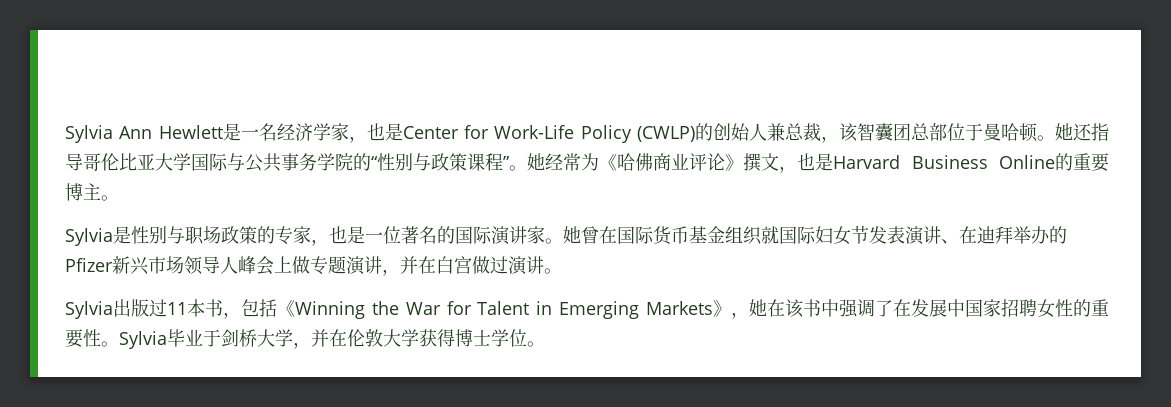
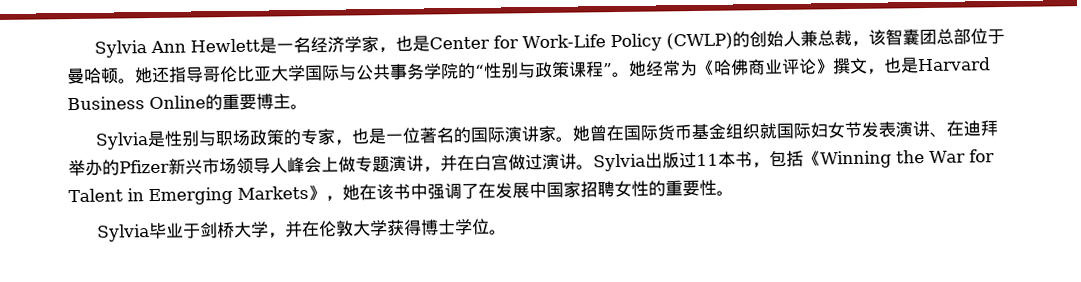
(562, 271) // -> (594, 167) none
(119, 344) none -> (734, 193) //

